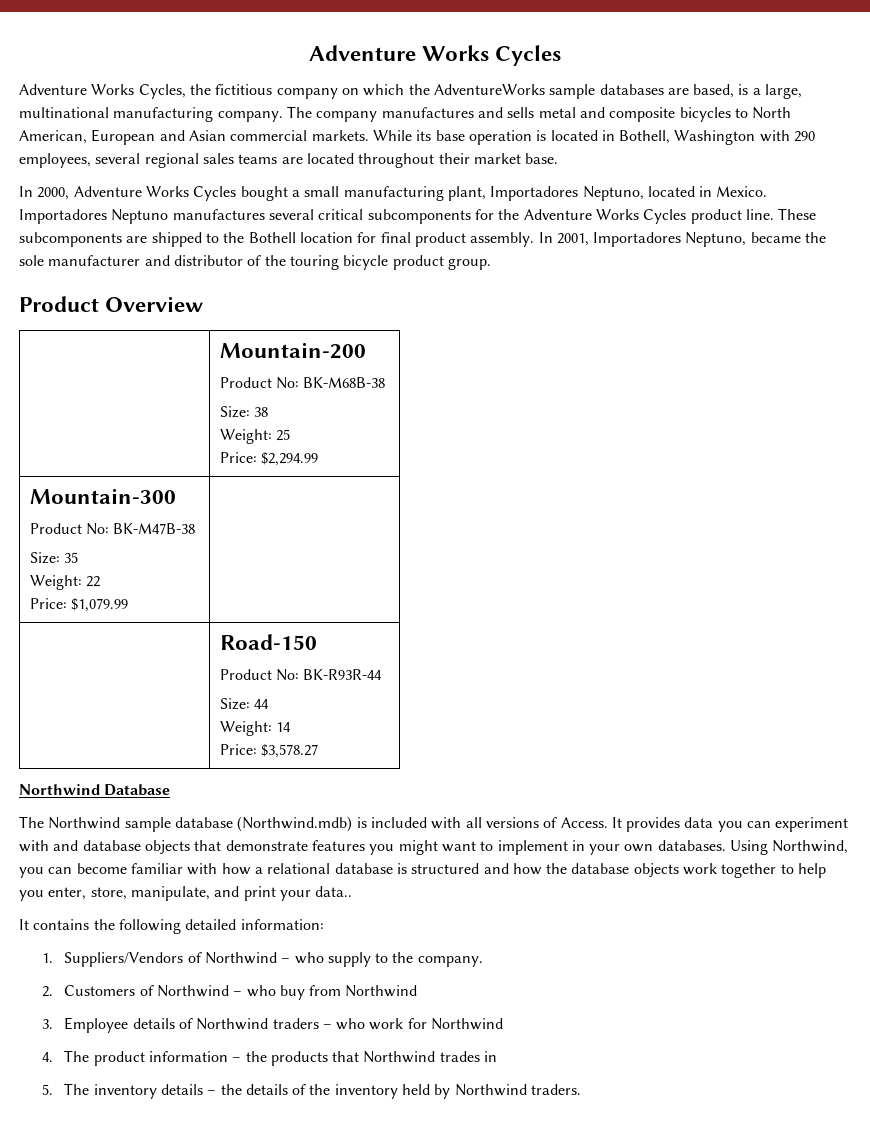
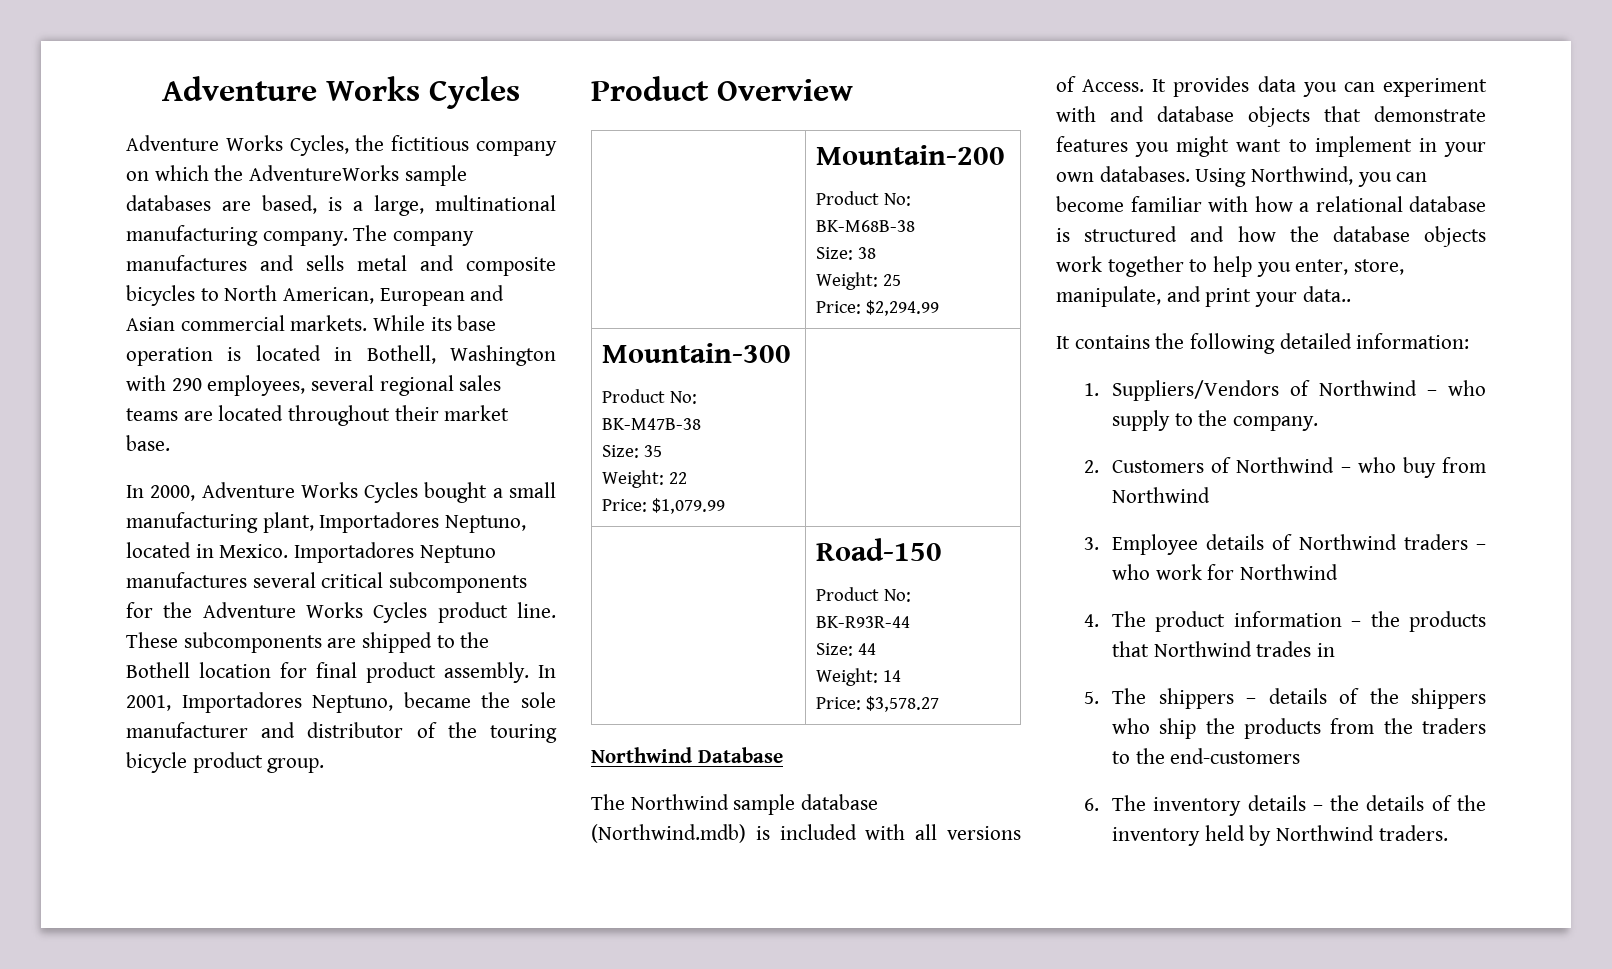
(90, 1089) none -> [1158,688,1486,709] [1112,718,1486,739] [1112,748,1301,764] [1084,795,1147,811] shippers – details of the shippers who ship the products from the traders to the end-customers // 6. The

